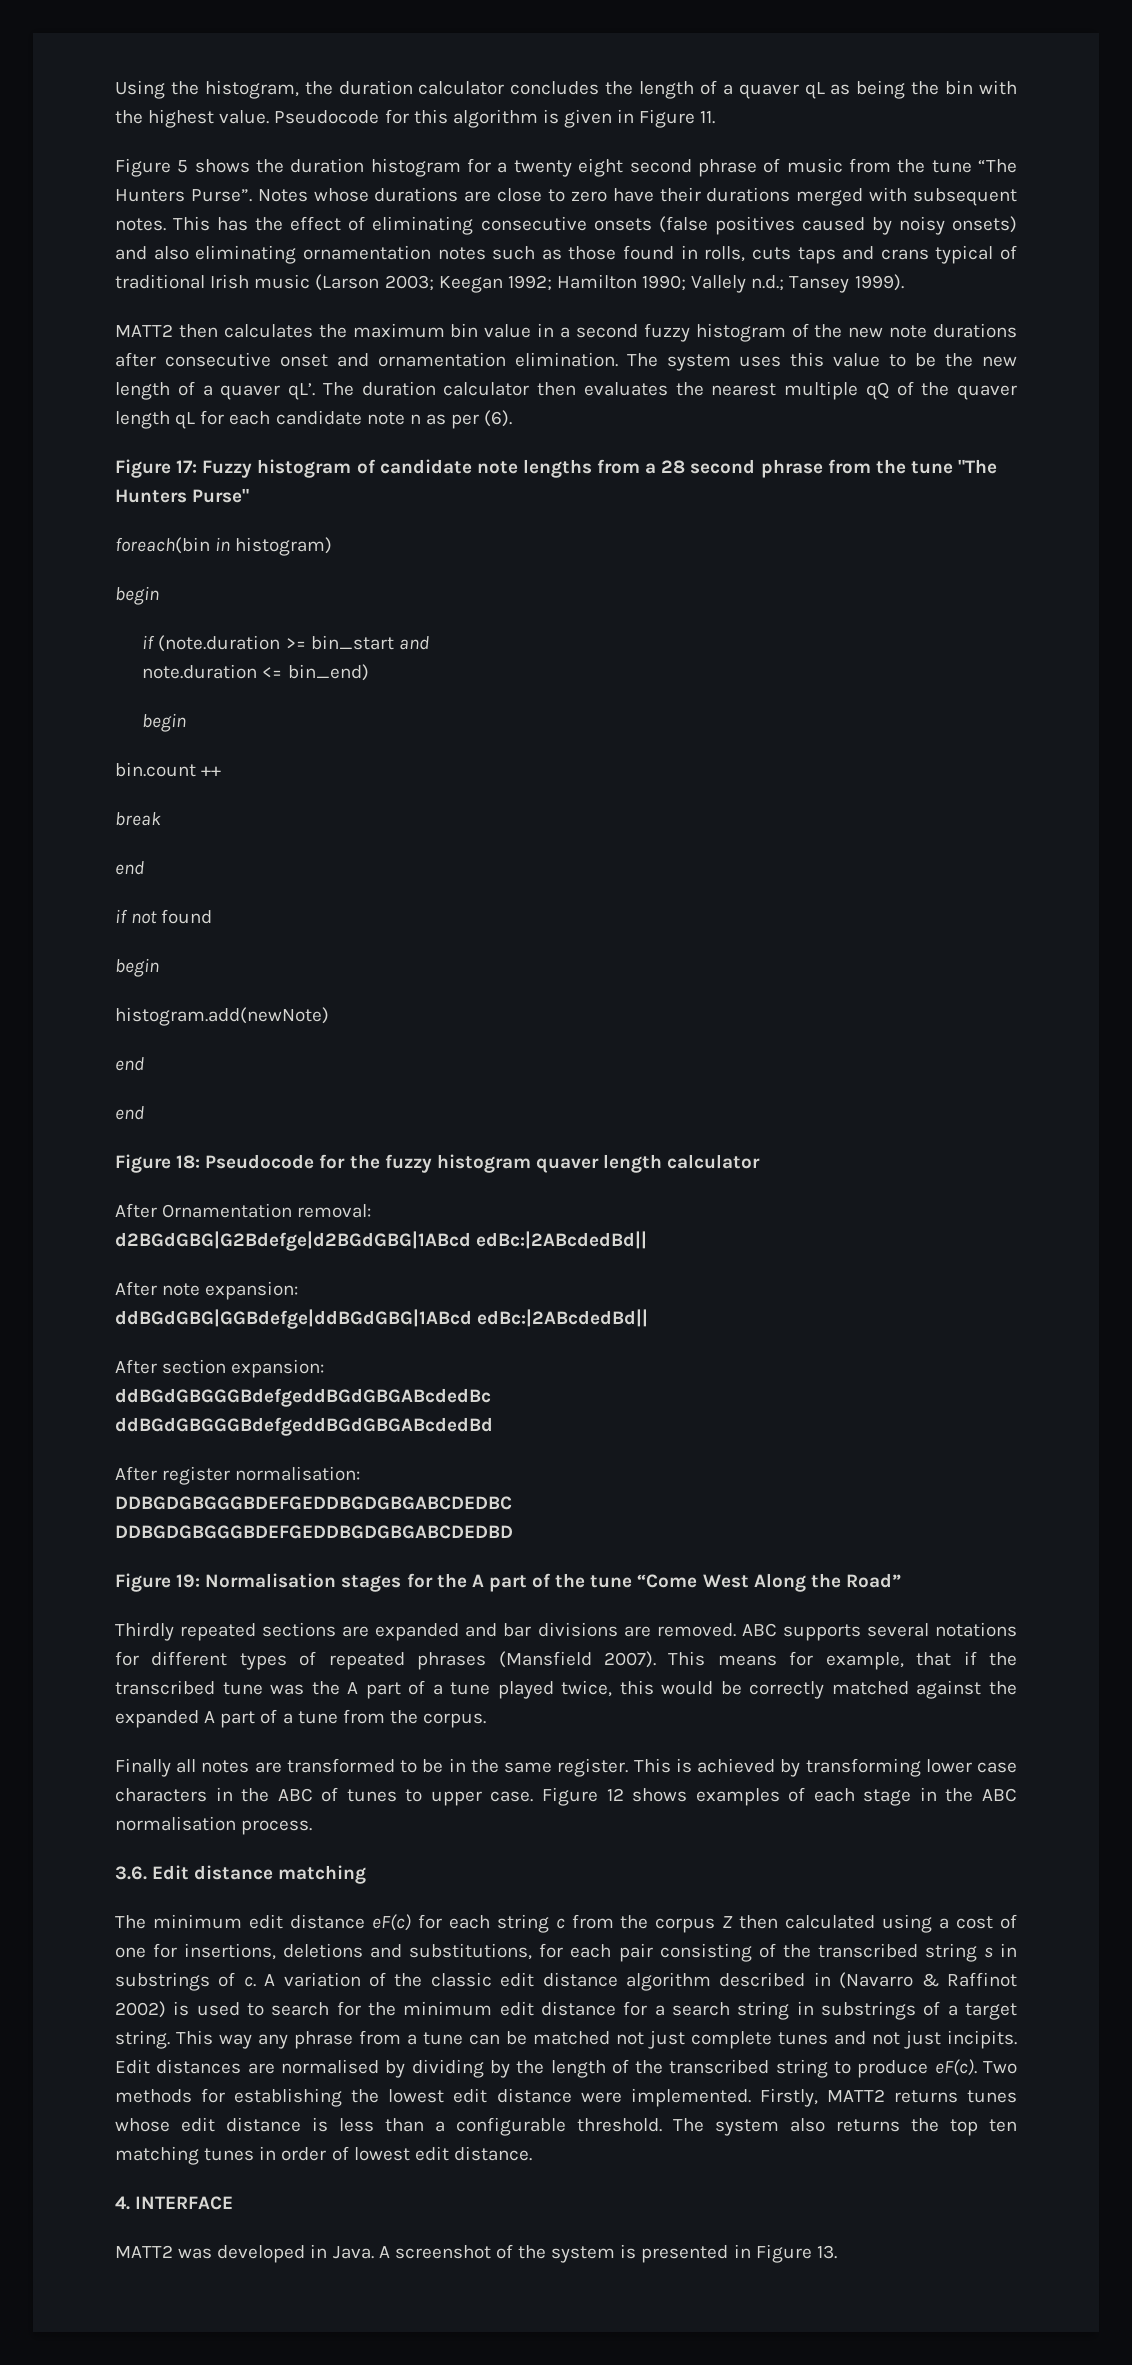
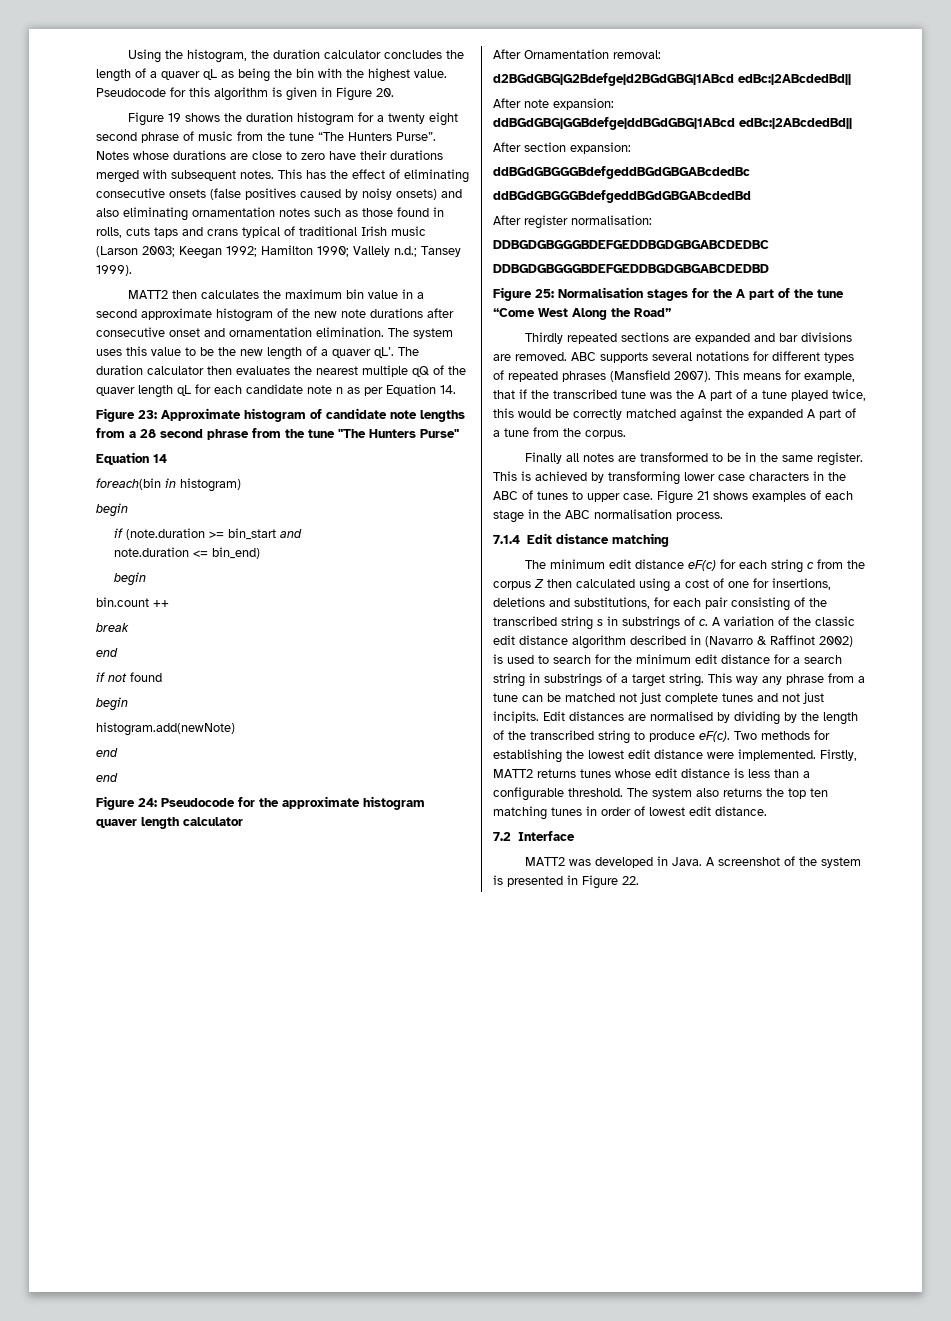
[700,111,716,124] [115,158,189,177] 11. // Figure 5 -> [376,88,394,97] [128,112,182,126] 20. // Figure 19
[643,323,690,342] fuzzy -> [141,308,212,320] approximate
[484,410,513,427] [115,459,253,478] (6). // Figure 17: Fuzzy -> [386,384,456,396] [96,408,241,422] Equation 14. // Figure 23: Approximate
(250, 495) none -> [96,452,167,465] // Equation 14
[176,1155,201,1169] 18: -> [138,798,157,807] 24:
[384,1154,432,1173] fuzzy -> [282,796,360,809] approximate
[176,1574,201,1588] 19: -> [535,289,554,298] 25:
[606,1788,624,1801] 12 -> [697,491,709,500] 21
[115,1866,147,1880] 3.6. -> [493,535,520,544] 7.1.4
[115,2196,234,2210] 4. INTERFACE -> [493,831,575,841] 7.2 Interface
[816,2245,837,2259] 13. -> [622,876,639,885] 22.

